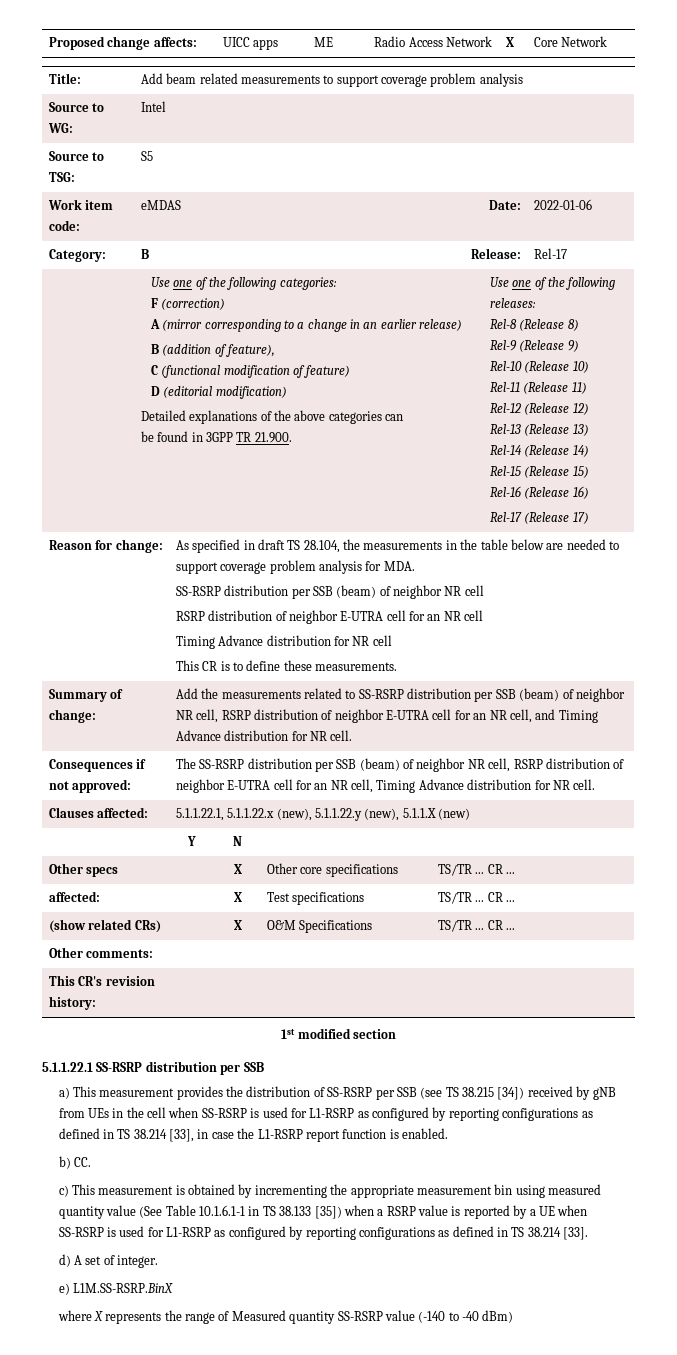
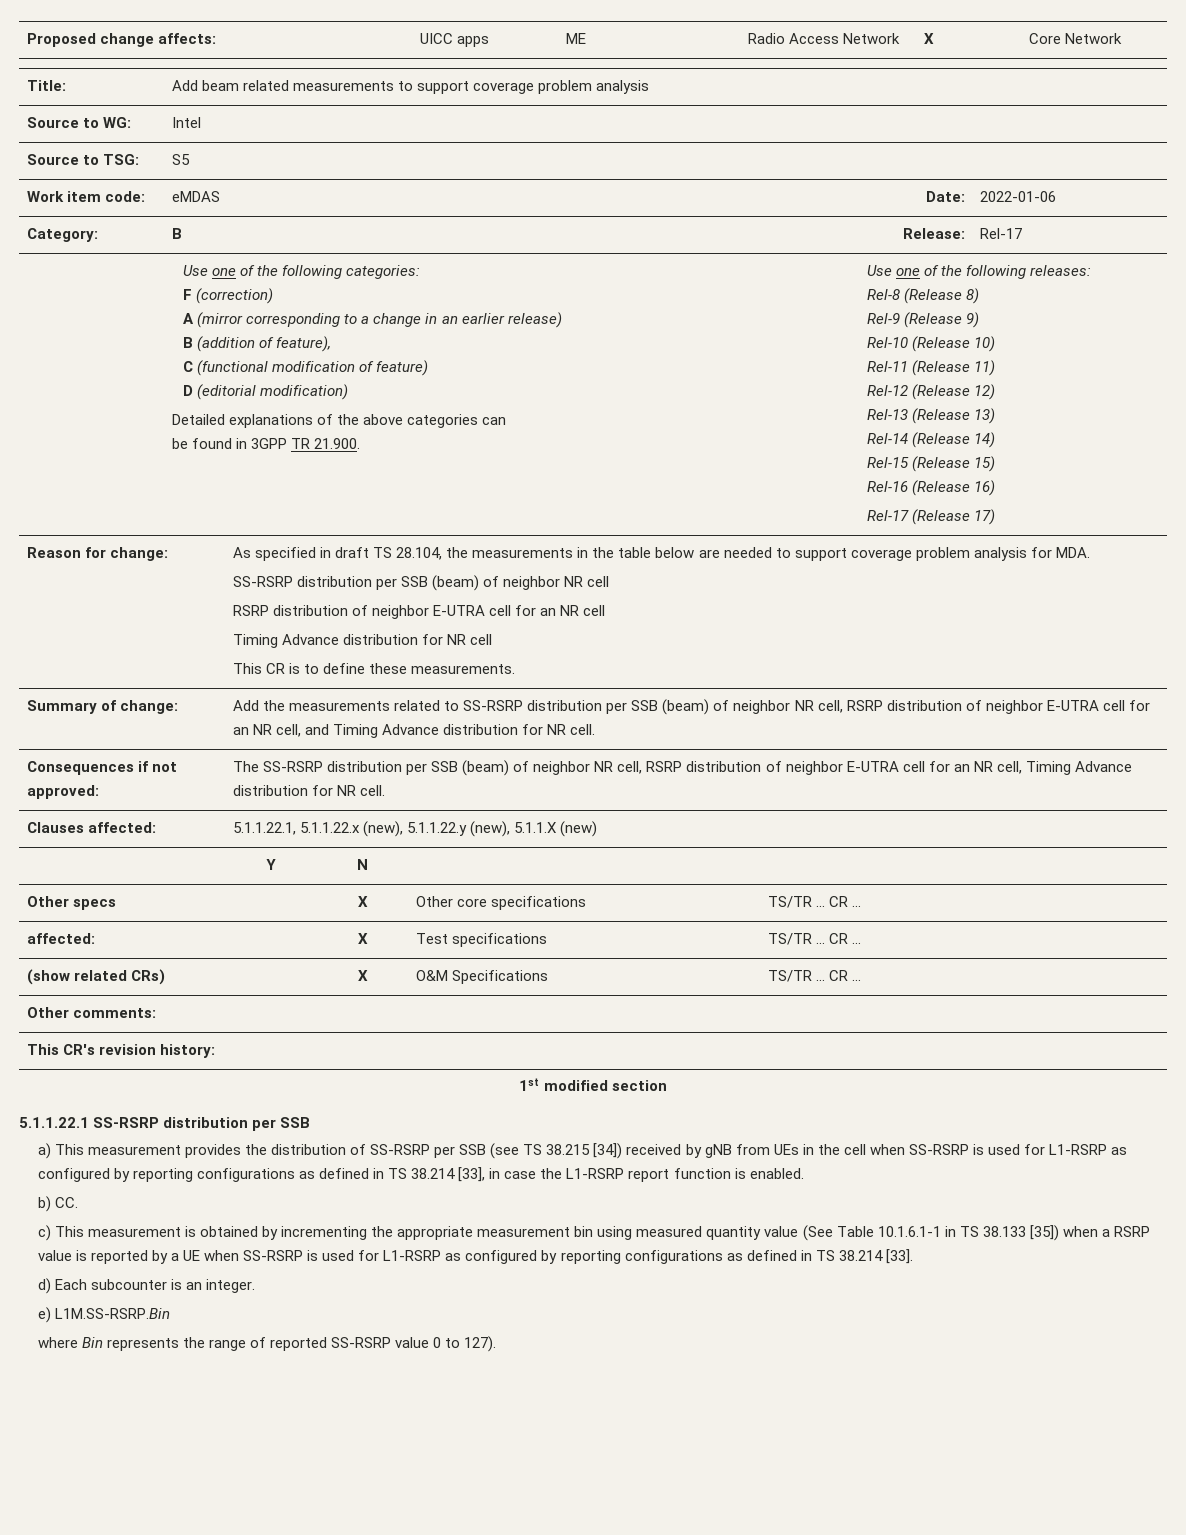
[73,1255,115,1265] A set of -> [54,1279,202,1290] Each subcounter is an
[72,1283,173,1293] L1M.SS-RSRP.BinX -> [54,1308,170,1319] L1M.SS-RSRP.Bin
[93,1311,103,1321] X -> [81,1337,103,1348] Bin
[231,1310,514,1324] Measured quantity SS-RSRP value (-140 to -40 dBm) -> [270,1336,497,1352] reported SS-RSRP value 0 to 127).

